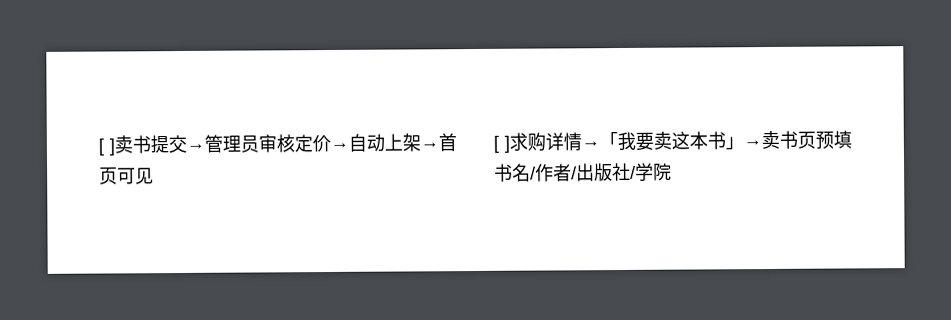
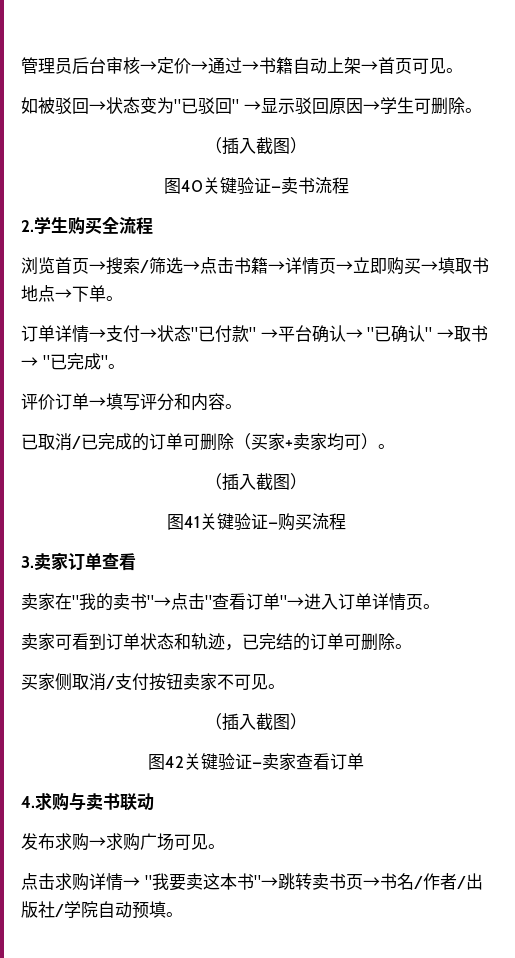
[98,134,349,156] [ ]卖书提交→管理员审核定价→ -> [21,57,293,74] 管理员后台审核→定价→通过→书籍
[493,135,510,153] // [ ] -> [446,68,463,73] [21,97,482,115] [205,137,307,155] [163,177,349,195] [21,216,153,235] [21,257,489,275] [21,285,123,302] [21,325,488,343] [21,353,125,370] [21,393,242,411] [21,433,395,451] [205,473,307,491] [166,513,346,531] [21,552,136,571] [21,593,440,611] [21,633,412,651] [21,673,285,691] [205,713,307,731] [148,753,364,771] [21,792,154,811] [21,833,225,851] [21,873,55,890] 。 // 如被驳回→状态变为"已驳回" →显示驳回原因→学生可删除。 // （插入截图） // 图40关键验证—卖书流程 // 2.学生购买全流程 // 浏览首页→搜索/筛选→点击书籍→详情页→立即购买→填取书地点→下单。 // 订单详情→支付→状态"已付款" →平台确认→ "已确认" →取书→ "已完成"。 // 评价订单→填写评分和内容。 // 已取消/已完成的订单可删除（买家+卖家均可）。 // （插入截图） // 图41关键验证—购买流程 // 3.卖家订单查看 // 卖家在"我的卖书"→点击"查看订单"→进入订单详情页。 // 卖家可看到订单状态和轨迹，已完结的订单可删除。 // 买家侧取消/支付按钮卖家不可见。 // （插入截图） // 图42关键验证—卖家查看订单 // 4.求购与卖书联动 // 发布求购→求购广场可见。 // 点击
[599,132,618,149] 「 -> [144,875,152,888] "
[725,130,852,150] 」→卖书页预填 -> [253,873,380,890] "→跳转卖书页→
(672, 171) none -> [98,901,183,919] 自动预填。

